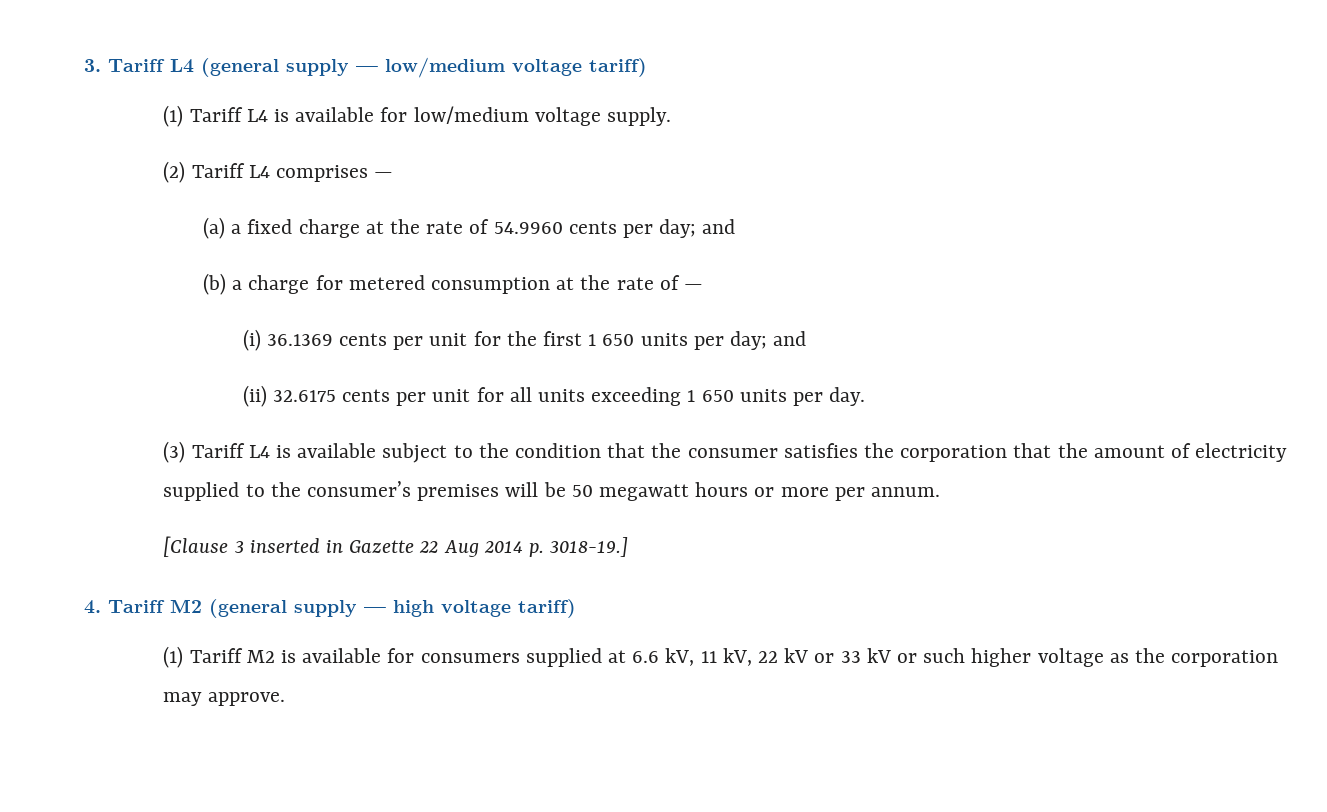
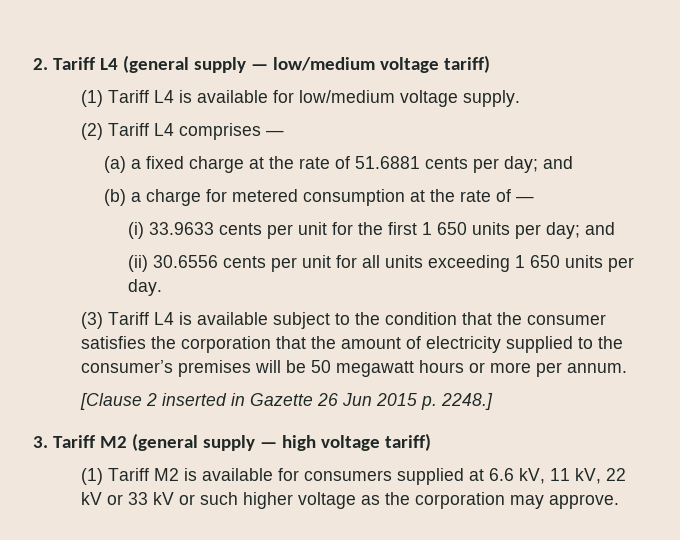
[84,59,101,72] 3. -> [33,58,48,70] 2.
[493,222,563,234] 54.9960 -> [355,156,421,169] 51.6881
[266,334,333,346] 36.1369 -> [149,222,215,235] 33.9633
[272,390,336,402] 32.6175 -> [153,255,219,268] 30.6556
[234,541,244,553] 3 -> [145,393,157,406] 2
[419,537,629,557] [84,600,101,614] 22 Aug 2014 p. 3018-19.] // 4. -> [316,393,493,410] [33,436,48,448] 26 Jun 2015 p. 2248.] // 3.

